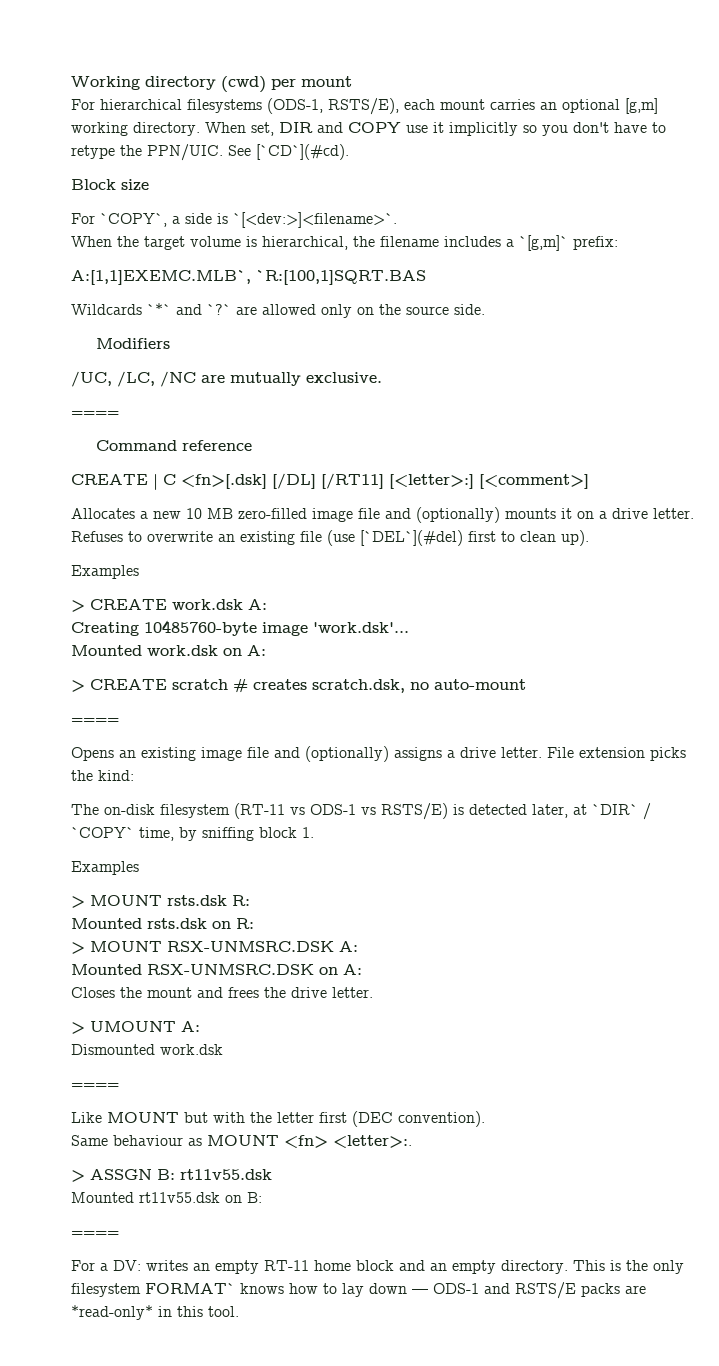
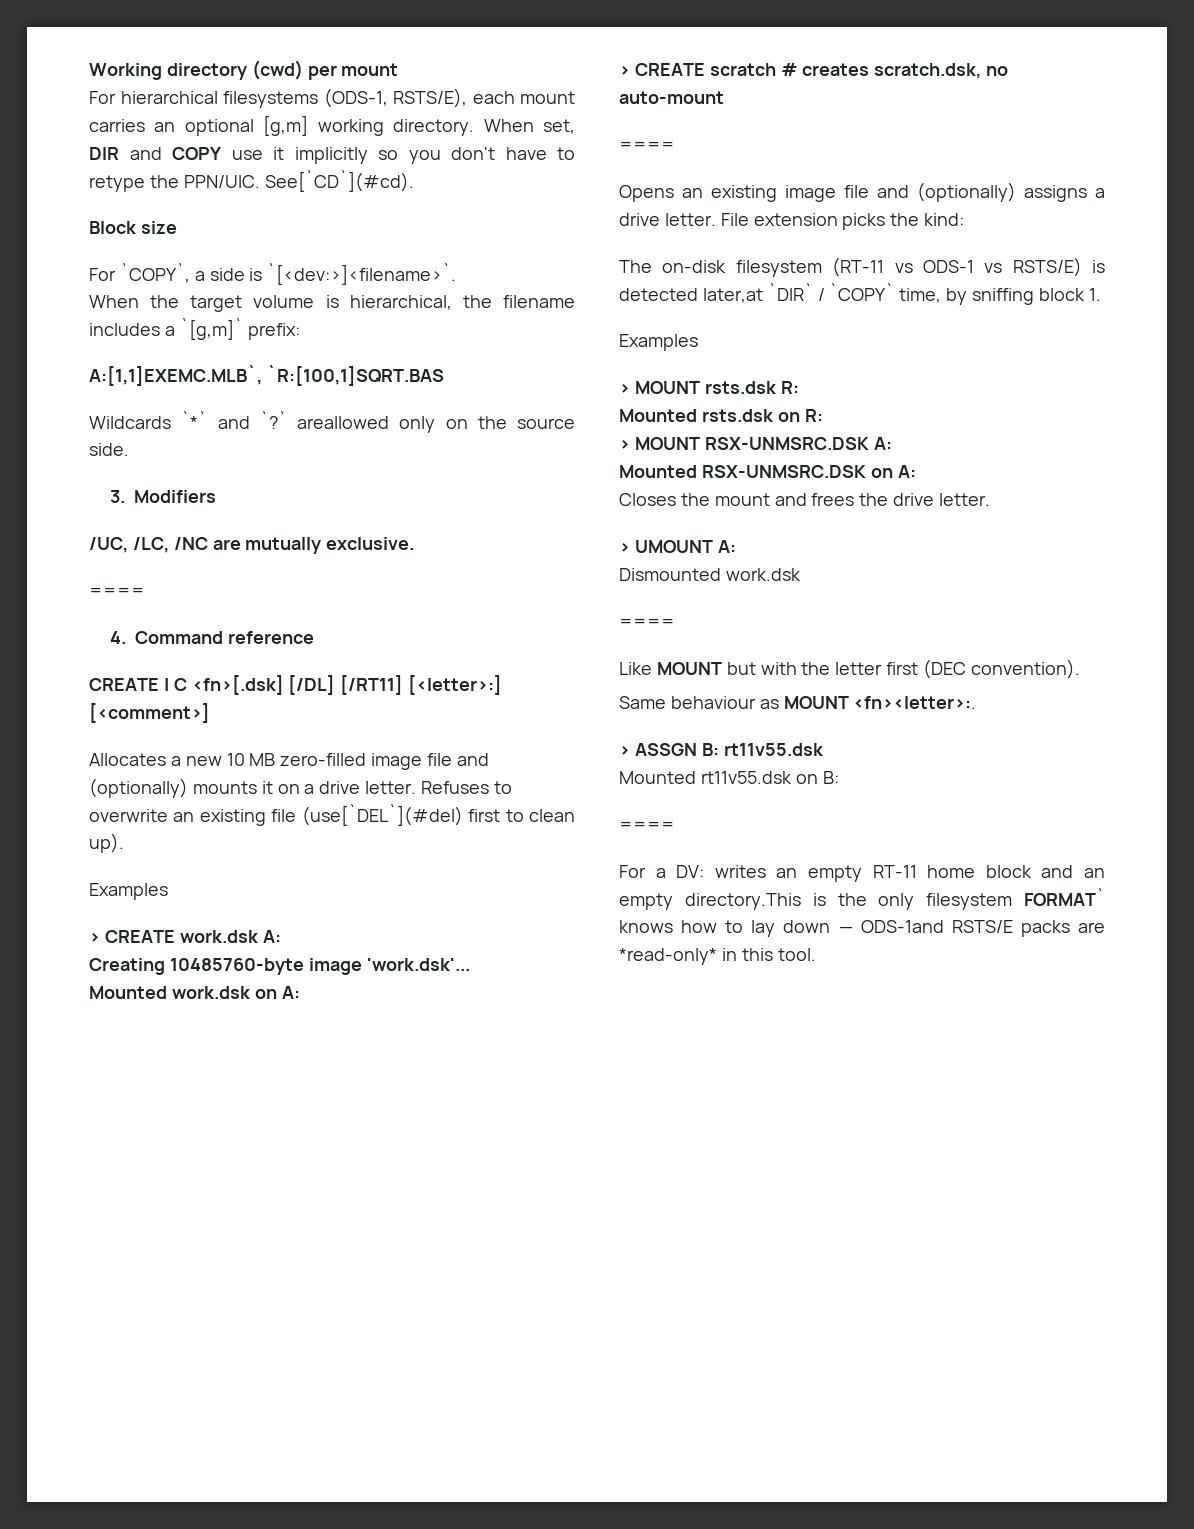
[228,144,349,160] See [`CD`](#cd). -> [264,170,414,192] See[`CD`](#cd).
[236,304,316,315] are allowed -> [297,416,389,429] areallowed
(485, 309) none -> [109,490,125,503] 3.
(119, 414) none -> [109,631,126,644] 4.
[327,530,463,546] (use [`DEL`](#del) -> [301,804,463,826] (use[`DEL`](#del)
[532,804,587,818] later, at -> [702,288,763,303] later,at
[284,1135,412,1148] <fn> <letter>:. -> [853,696,977,709] <fn><letter>:.
[501,1260,605,1274] directory. This -> [684,893,801,910] directory.This
[433,1283,510,1294] ODS-1 and -> [860,920,944,933] ODS-1and

